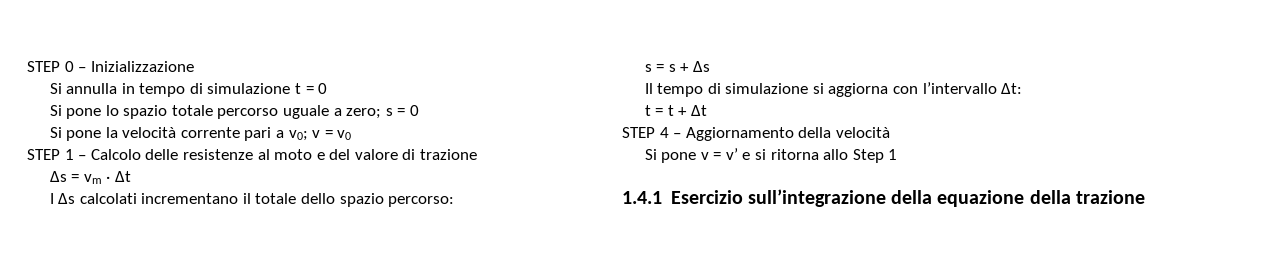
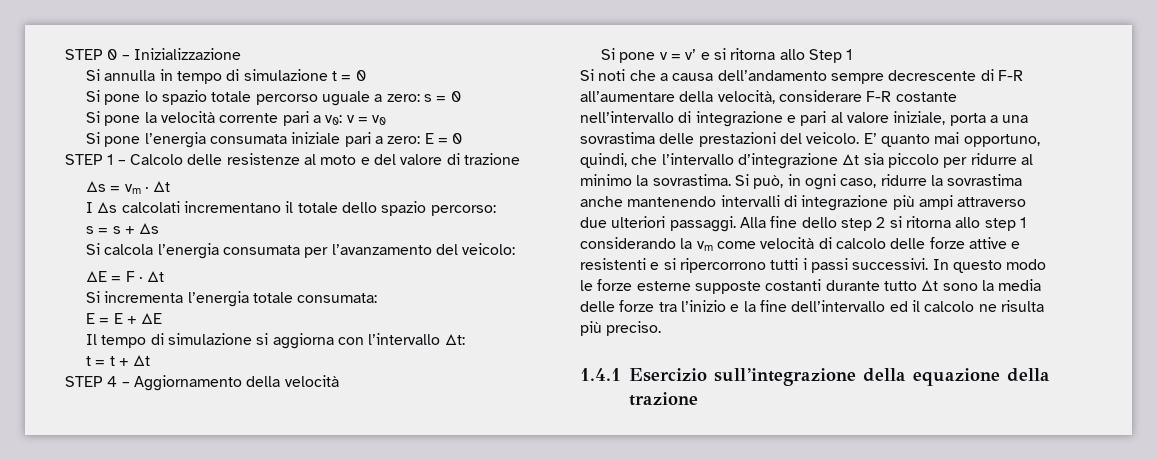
[346,108,382,119] zero; -> [386,94,420,102] zero:
[288,130,308,141] v0; -> [325,115,343,125] v0:
(352, 135) none -> [85,132,463,148] // Si pone l’energia consumata iniziale pari a zero: E = 0
(710, 66) none -> [85,243,516,259] [85,271,165,282] [85,291,378,307] [85,313,163,324] // Si calcola l’energia consumata per l’avanzamento del veicolo: // ΔE = F · Δt // Si incrementa l’energia totale consumata: // E = E + ΔE
(898, 154) none -> [580,69,1023,84] [580,90,957,104] [580,111,1029,127] [580,132,1040,147] [580,153,1033,169] [580,174,1023,190] [580,195,1027,211] [580,216,1026,232] [580,237,1021,251] [580,258,1047,273] [580,279,1042,294] [580,300,1044,312] [580,321,662,336] // Si noti che a causa dell’andamento sempre decrescente di F-R all’aumentare della velocità, considerare F-R costante nell’intervallo di integrazione e pari al valore iniziale, porta a una sovrastima delle prestazioni del veicolo. E’ quanto mai opportuno, quindi, che l’intervallo d’integrazione Δt sia piccolo per ridurre al minimo la sovrastima. Si può, in ogni caso, ridurre la sovrastima anche mantenendo intervalli di integrazione più ampi attraverso due ulteriori passaggi. Alla fine dello step 2 si ritorna allo step 1 considerando la vm come velocità di calcolo delle forze attive e resistenti e si ripercorrono tutti i passi successivi. In questo modo le forze esterne supposte costanti durante tutto Δt sono la media delle forze tra l’inizio e la fine dell’intervallo ed il calcolo ne risulta più preciso.

